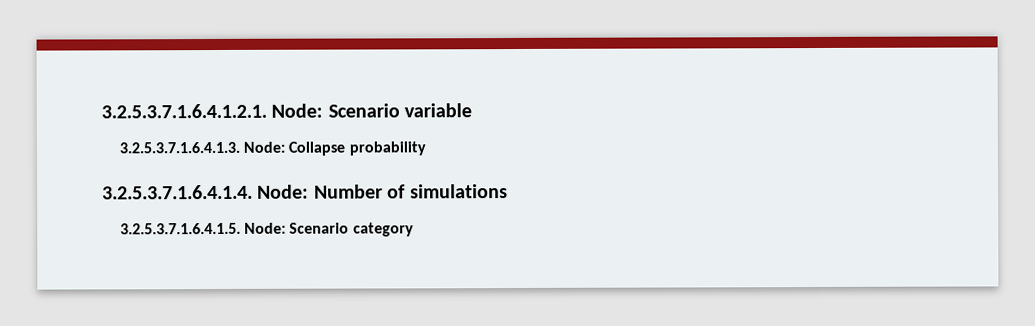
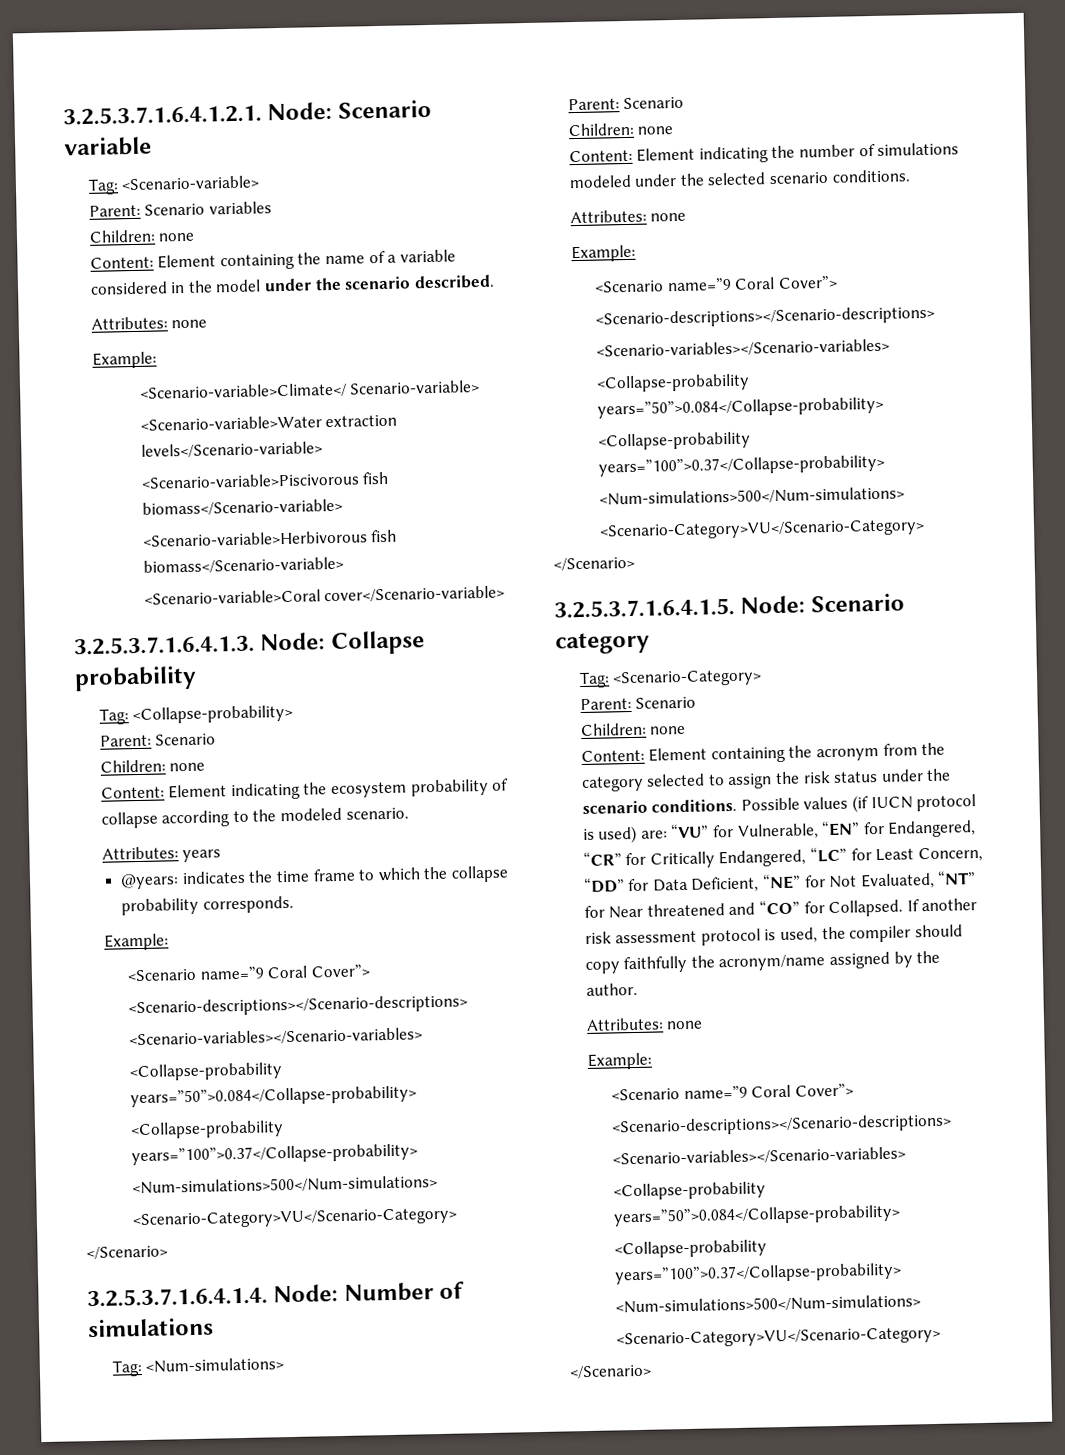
[118,141,426,156] 3.2.5.3.7.1.6.4.1.3. Node: Collapse probability -> [87,175,261,195] [88,201,272,217] [88,229,196,243] [89,249,456,271] [89,274,495,295] [90,316,208,330] [91,351,157,369] [139,379,481,400] [139,414,398,431] [140,441,323,458] [140,471,390,489] [141,498,343,516] [142,529,398,547] [142,556,344,574] [143,585,506,605] [74,630,425,656] [74,665,197,692] [98,704,294,725] [99,733,217,747] [99,759,206,773] [100,778,510,801] [100,807,409,829] [101,846,222,863] [120,865,510,890] [121,895,294,916] [103,933,169,951] [127,964,371,982] [128,994,469,1018] [129,1027,424,1047] [129,1062,284,1082] [130,1085,418,1108] [130,1120,285,1140] [131,1143,419,1166] [132,1175,439,1195] [132,1207,459,1230] [86,1245,168,1260] Tag: <Scenario-variable> // Parent: Scenario variables // Children: none // Content: Element containing the name of a variable considered in the model under the scenario described. // Attributes: none // Example: // <Scenario-variable>Climate</ Scenario-variable> // <Scenario-variable>Water extraction levels</Scenario-variable> // <Scenario-variable>Piscivorous fish biomass</Scenario-variable> // <Scenario-variable>Herbivorous fish biomass</Scenario-variable> // <Scenario-variable>Coral cover</Scenario-variable> // 3.2.5.3.7.1.6.4.1.3. Node: Collapse probability // Tag: <Collapse-probability> // Parent: Scenario // Children: none // Content: Element indicating the ecosystem probability of collapse according to the modeled scenario. // Attributes: years // @years: indicates the time frame to which the collapse probability corresponds. // Example: // <Scenario name=”9 Coral Cover”> // <Scenario-descriptions></Scenario-descriptions> // <Scenario-variables></Scenario-variables> // <Collapse-probability years=”50”>0.084</Collapse-probability> // <Collapse-probability years=”100”>0.37</Collapse-probability> // <Num-simulations>500</Num-simulations> // <Scenario-Category>VU</Scenario-Category> // </Scenario>
[119,222,414,237] 3.2.5.3.7.1.6.4.1.5. Node: Scenario category -> [111,1357,285,1377] [567,96,685,111] [567,122,675,137] [568,142,960,164] [568,169,911,189] [569,209,687,224] [570,244,636,263] [594,275,838,293] [595,305,936,329] [596,338,891,358] [596,373,751,393] [597,396,885,419] [598,431,752,451] [598,454,886,477] [599,486,906,506] [599,519,926,541] [553,556,635,571] [554,593,905,619] [555,631,650,655] [578,669,763,689] [579,696,697,711] [579,722,687,737] [580,742,946,764] [581,768,952,793] [581,794,977,815] [582,820,977,844] [582,846,983,869] [583,870,977,894] [583,898,978,919] [584,924,963,946] [584,950,941,974] [585,982,638,996] [585,1017,704,1031] [586,1052,652,1070] [611,1083,854,1101] [611,1113,953,1137] [612,1146,907,1166] [613,1181,767,1201] [613,1204,902,1227] [614,1239,768,1259] [614,1262,903,1285] [615,1294,922,1314] [616,1326,942,1349] [569,1364,652,1379] Tag: <Num-simulations> // Parent: Scenario // Children: none // Content: Element indicating the number of simulations modeled under the selected scenario conditions. // Attributes: none // Example: // <Scenario name=”9 Coral Cover”> // <Scenario-descriptions></Scenario-descriptions> // <Scenario-variables></Scenario-variables> // <Collapse-probability years=”50”>0.084</Collapse-probability> // <Collapse-probability years=”100”>0.37</Collapse-probability> // <Num-simulations>500</Num-simulations> // <Scenario-Category>VU</Scenario-Category> // </Scenario> // 3.2.5.3.7.1.6.4.1.5. Node: Scenario category // Tag: <Scenario-Category> // Parent: Scenario // Children: none // Content: Element containing the acronym from the category selected to assign the risk status under the scenario conditions. Possible values (if IUCN protocol is used) are: “VU” for Vulnerable, “EN” for Endangered, “CR” for Critically Endangered, “LC” for Least Concern, “DD” for Data Deficient, “NE” for Not Evaluated, “NT” for Near threatened and “CO” for Collapsed. If another risk assessment protocol is used, the compiler should copy faithfully the acronym/name assigned by the author. // Attributes: none // Example: // <Scenario name=”9 Coral Cover”> // <Scenario-descriptions></Scenario-descriptions> // <Scenario-variables></Scenario-variables> // <Collapse-probability years=”50”>0.084</Collapse-probability> // <Collapse-probability years=”100”>0.37</Collapse-probability> // <Num-simulations>500</Num-simulations> // <Scenario-Category>VU</Scenario-Category> // </Scenario>

